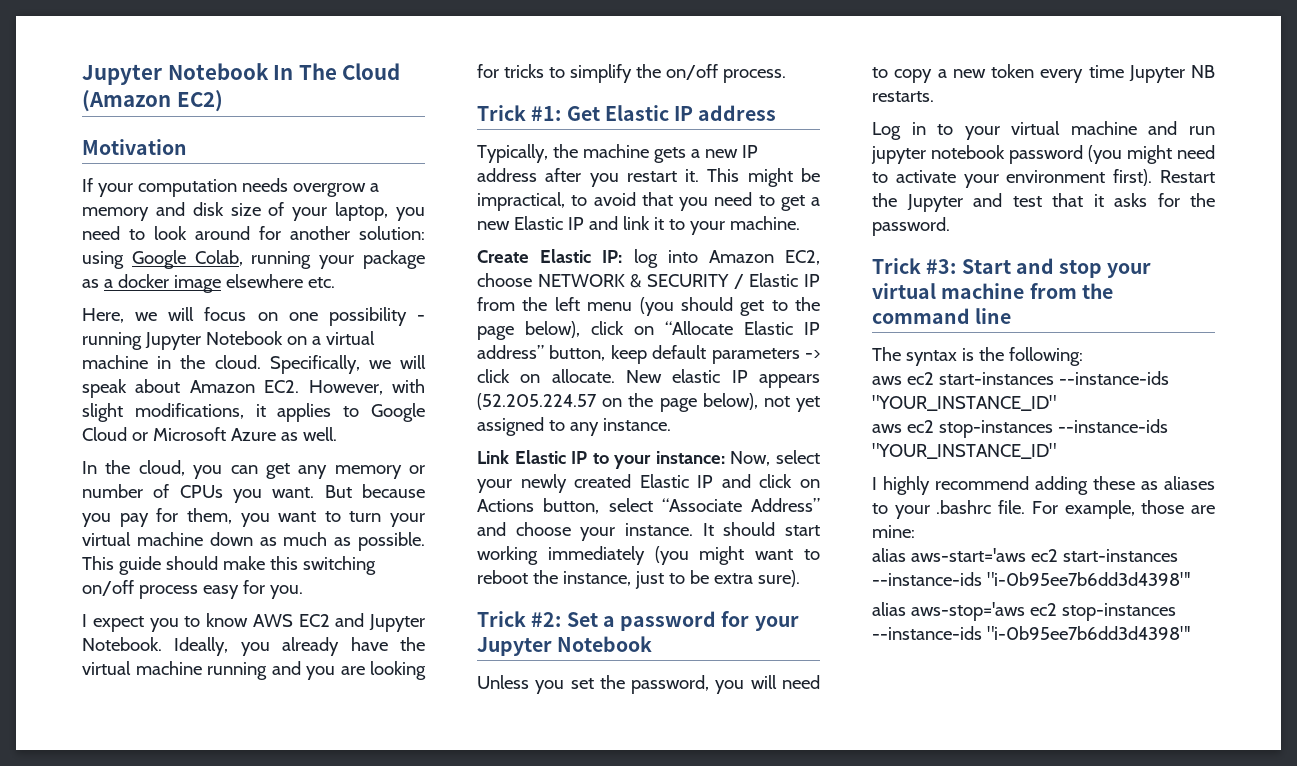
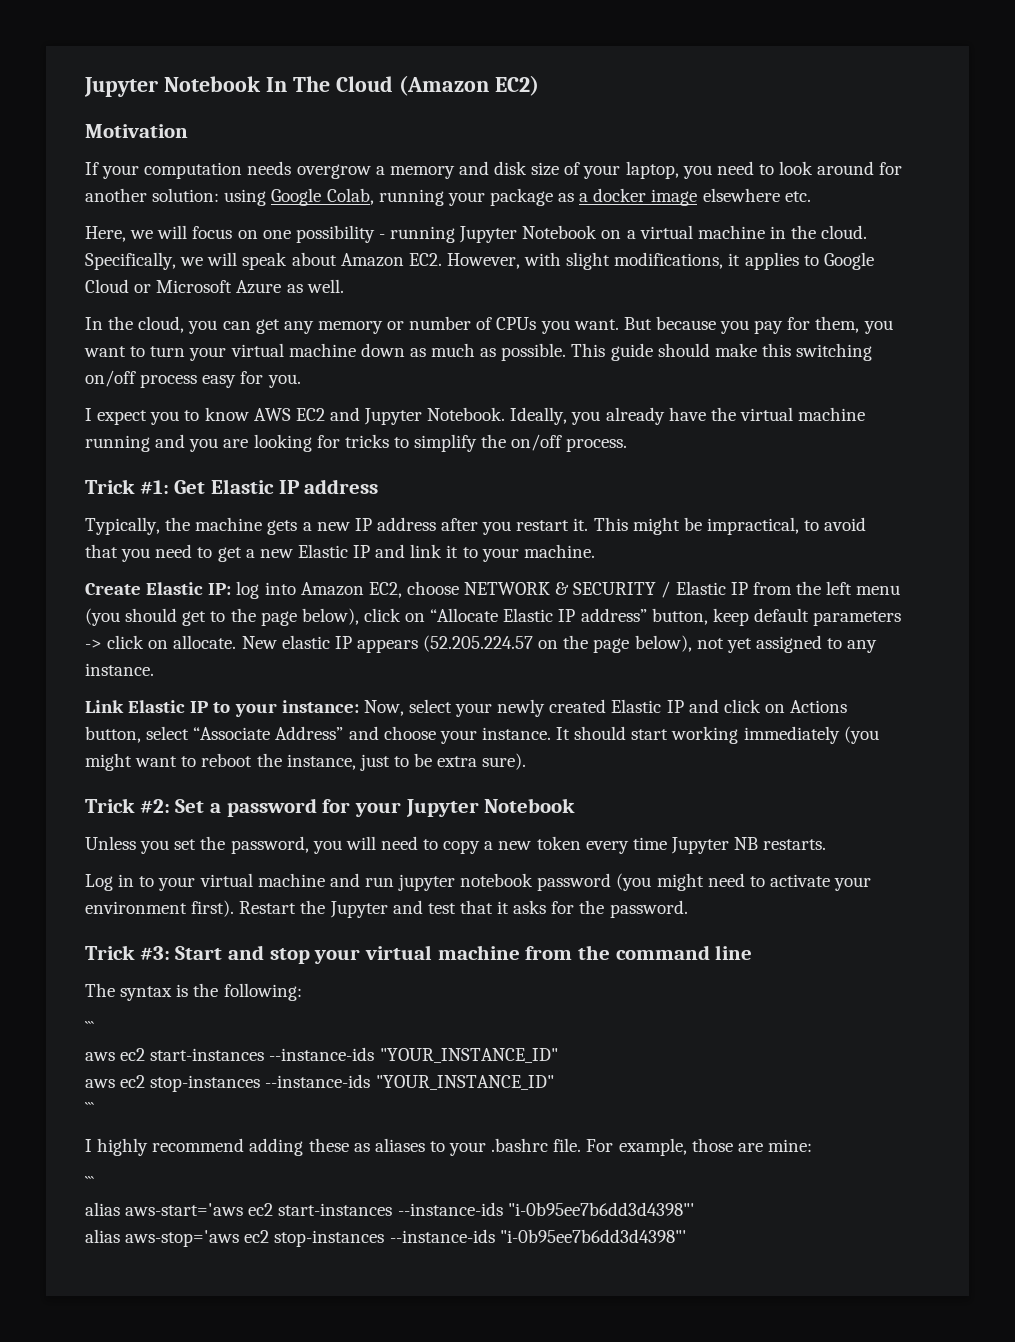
(1083, 356) none -> [85,1021,94,1034] // ```
(1056, 451) none -> [85,1102,94,1115] // ```
(915, 531) none -> [85,1176,94,1189] // ```

